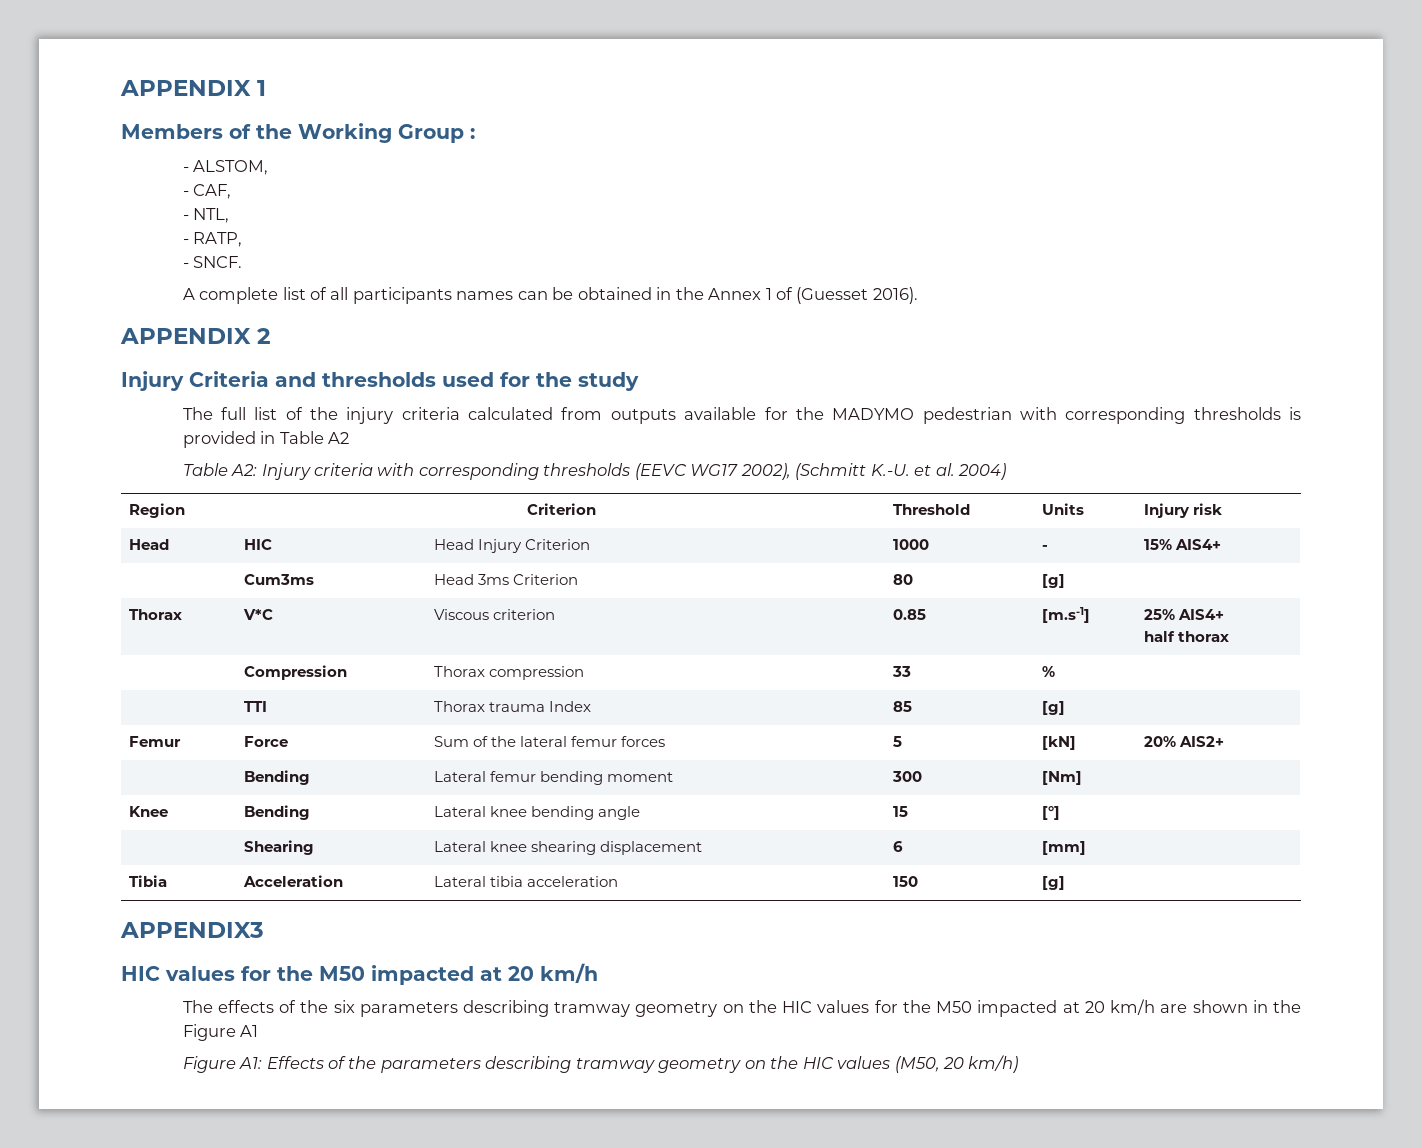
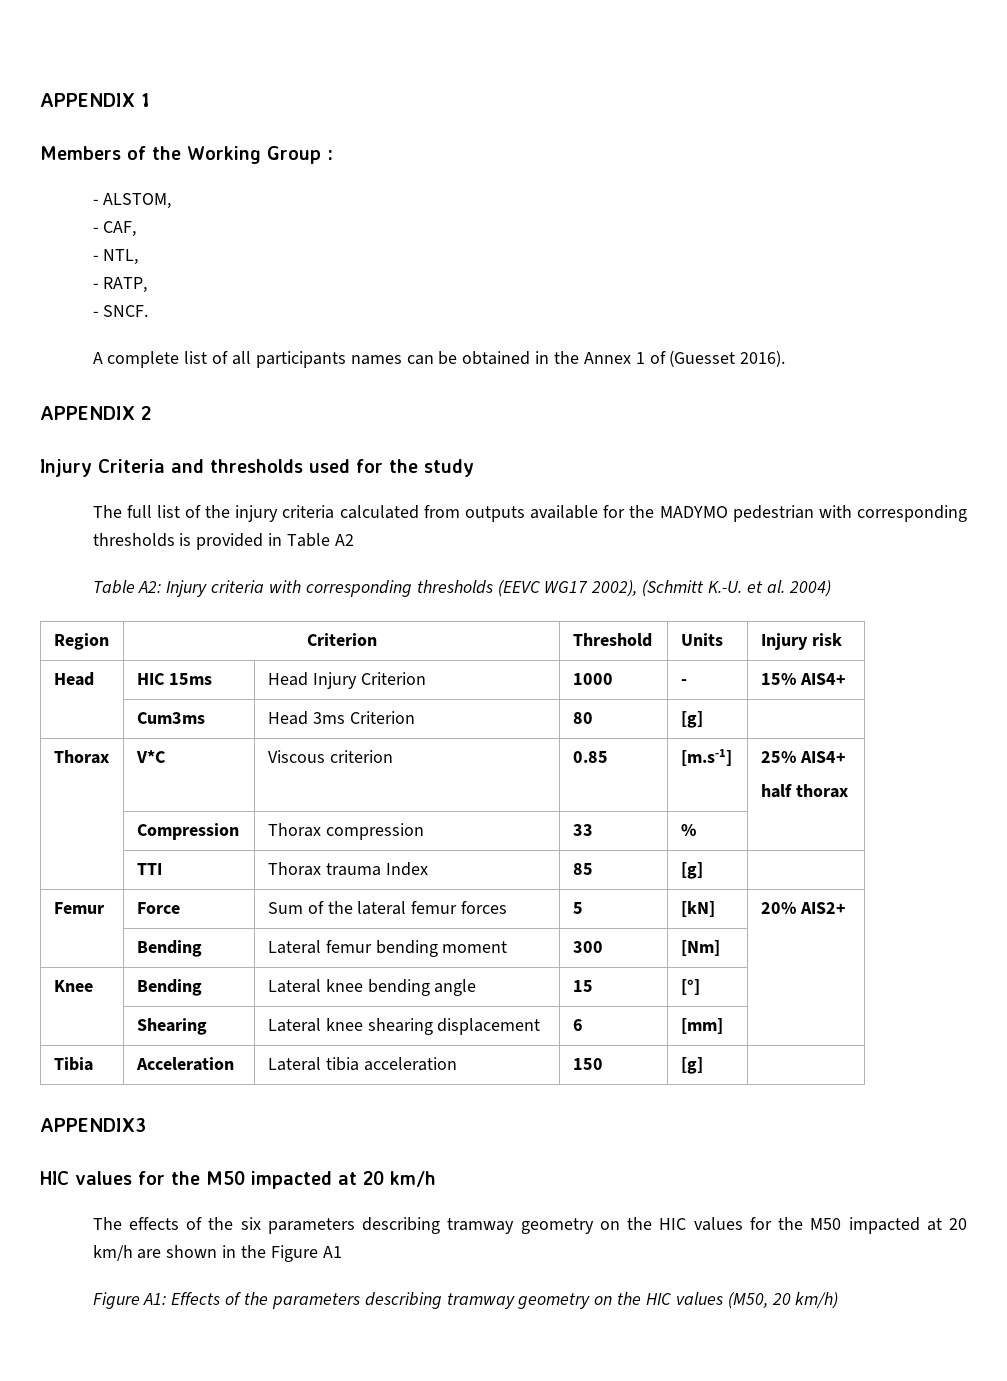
(272, 544) none -> [168,673,212,685] 15ms

